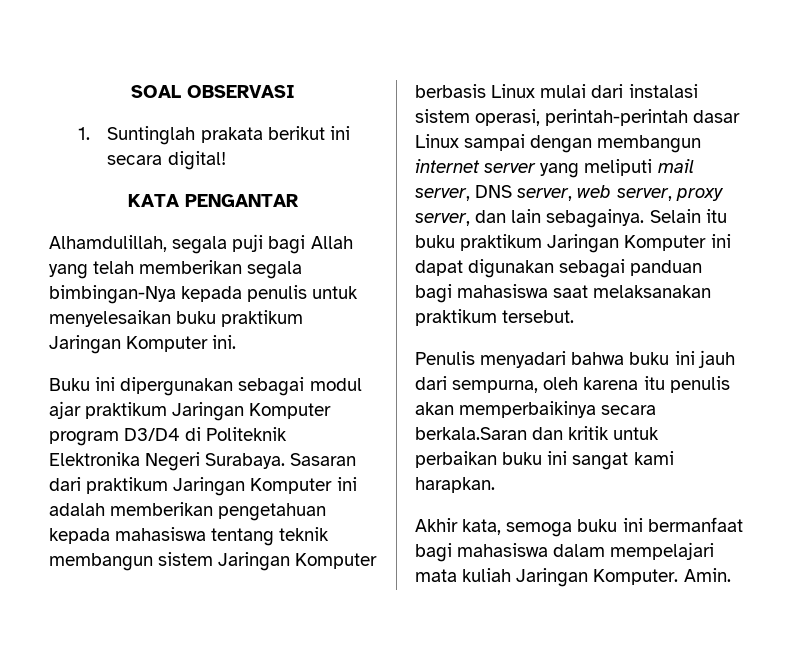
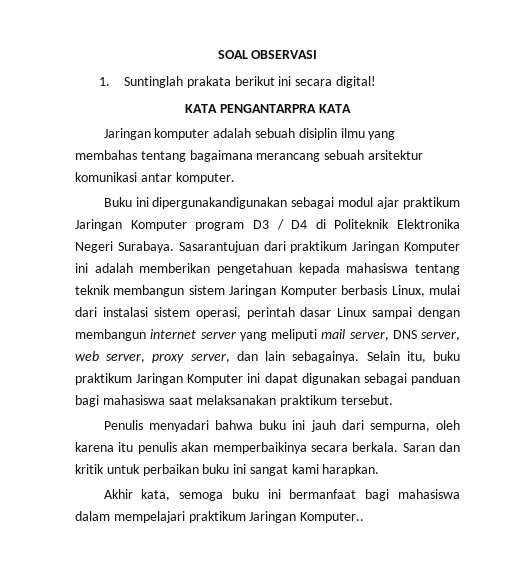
[184,194,299,207] [49,234,353,254] [49,260,303,279] [49,285,359,304] [49,310,304,327] [49,335,237,354] PENGANTAR // Alhamdulillah, segala puji bagi Allah yang telah memberikan segala bimbingan-Nya kepada penulis untuk menyelesaikan buku praktikum Jaringan Komputer ini. -> [220,104,351,113] [103,128,396,140] [75,150,423,162] [75,172,235,184] PENGANTARPRA KATA // Jaringan komputer adalah sebuah disiplin ilmu yang membahas tentang bagaimana merancang sebuah arsitektur komunikasi antar komputer.
[120,377,234,396] dipergunakan -> [152,197,288,209] dipergunakandigunakan
[124,428,181,441] D3/D4 -> [252,219,308,230] D3 / D4
[290,453,357,466] Sasaran -> [178,241,259,253] Sasarantujuan
[491,84,536,98] Linux -> [391,285,425,297] Linux,
[545,109,689,126] perintah-perintah -> [246,307,295,319] perintah
[705,209,727,223] itu -> [406,351,426,363] itu,
[415,427,527,440] berkala.Saran -> [352,442,435,452] berkala. Saran
[415,568,731,587] mata kuliah Jaringan Komputer. Amin. -> [188,511,365,523] praktikum Jaringan Komputer..

